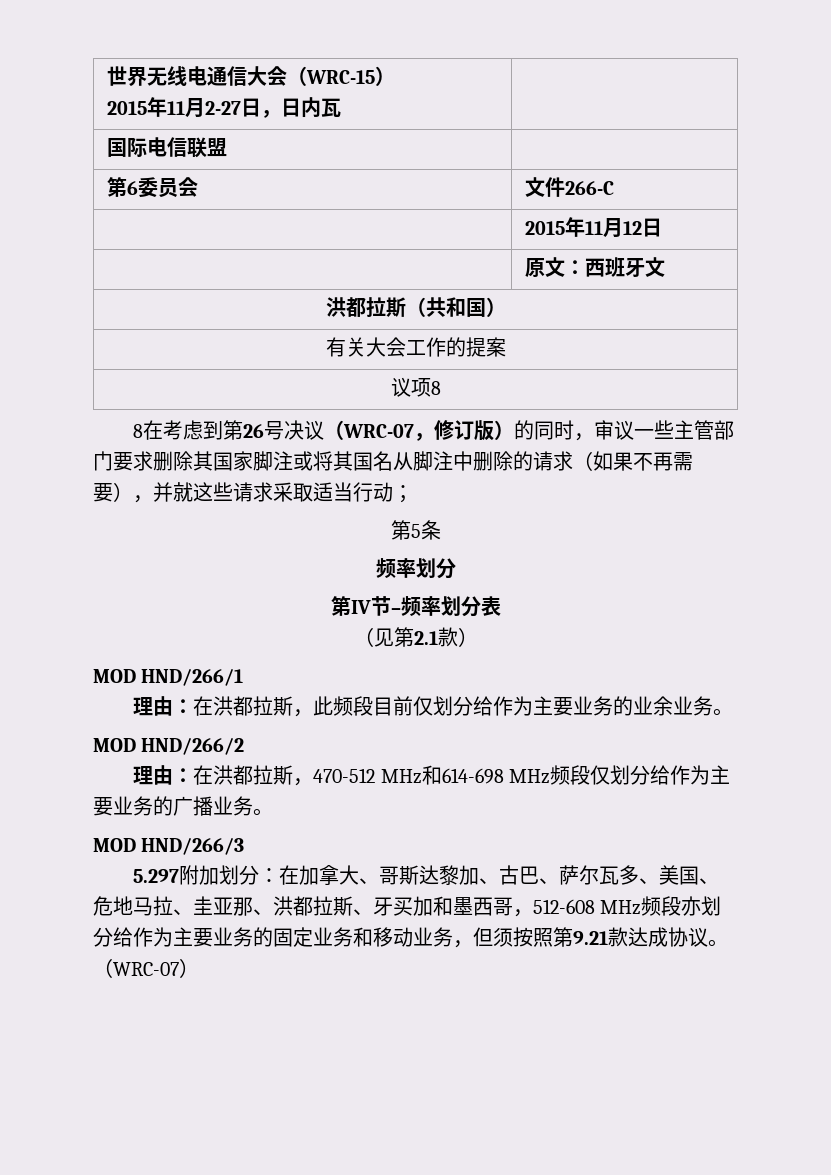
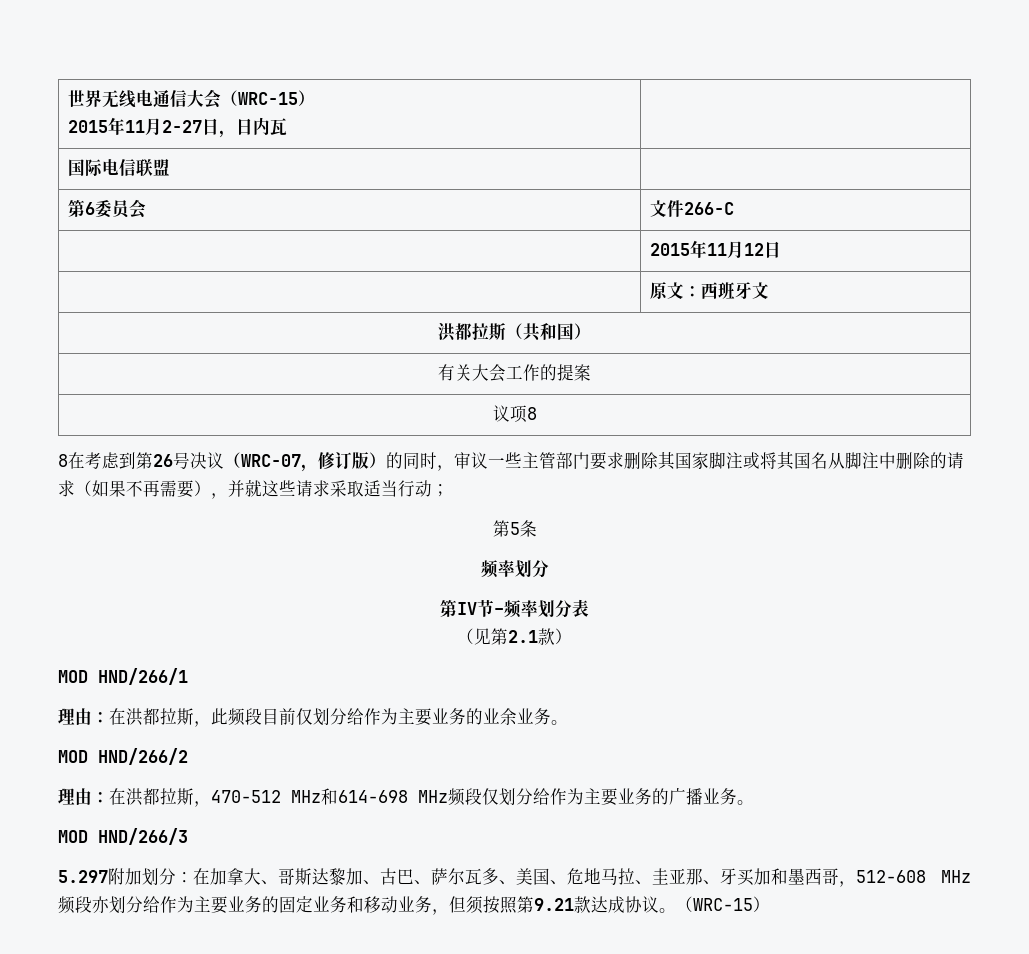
[273,896,373,916] 洪都拉斯、 -> (720, 882) none
[113,962,179,976] WRC-07 -> [693,898,753,911] WRC-15

